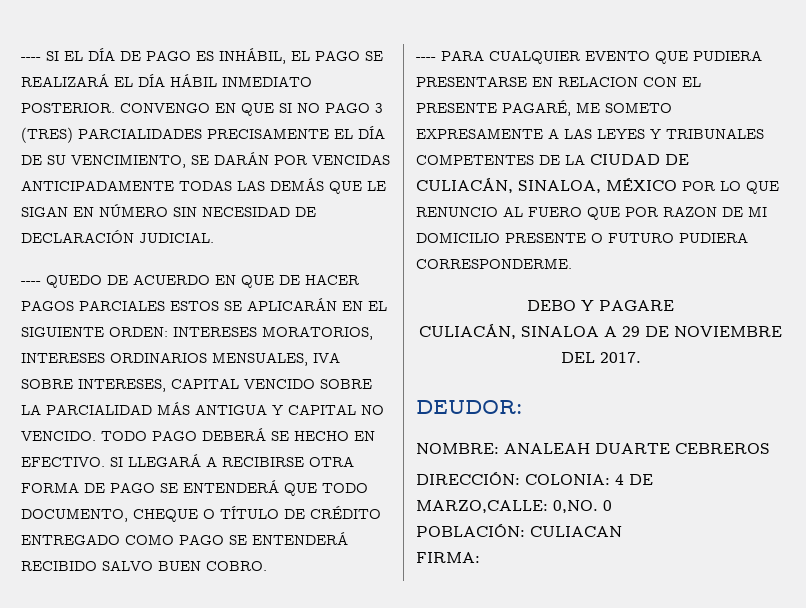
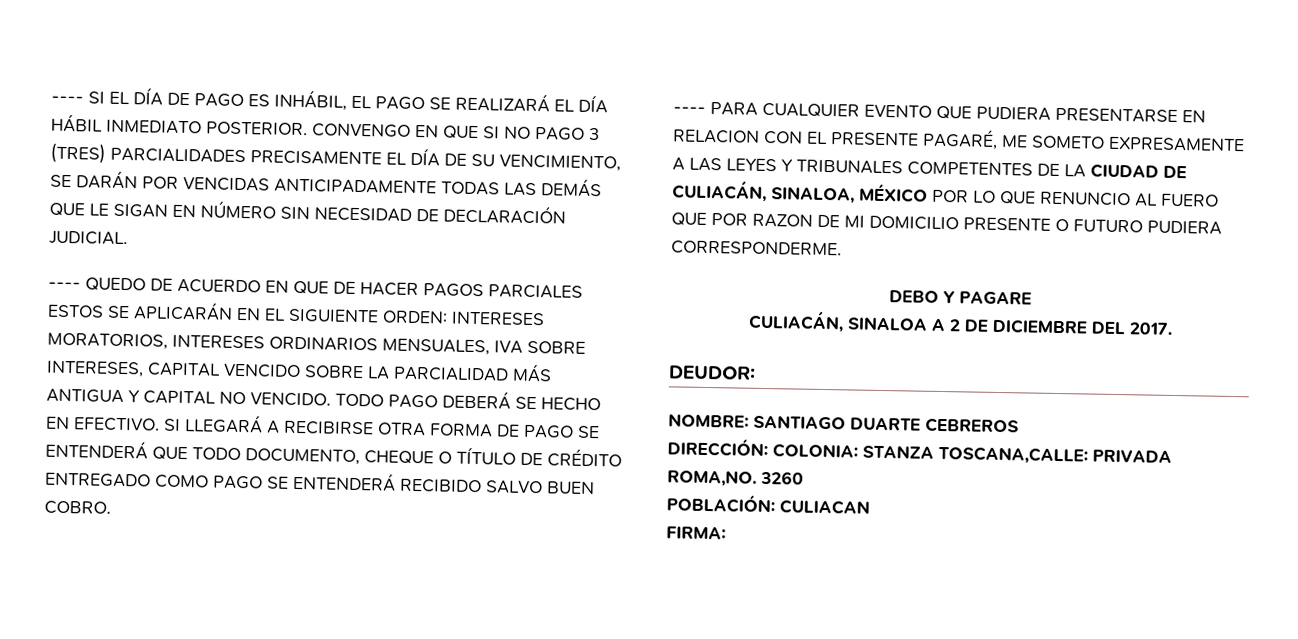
[622,326,782,337] 29 DE NOVIEMBRE -> [948,318,1088,335] 2 DE DICIEMBRE
[504,443,590,454] ANALEAH -> [753,414,846,430] SANTIAGO
[615,474,653,485] [416,500,612,513] 4 DE MARZO,CALLE: 0,NO. 0 -> [862,444,1172,465] [667,469,804,487] STANZA TOSCANA,CALLE: PRIVADA ROMA,NO. 3260

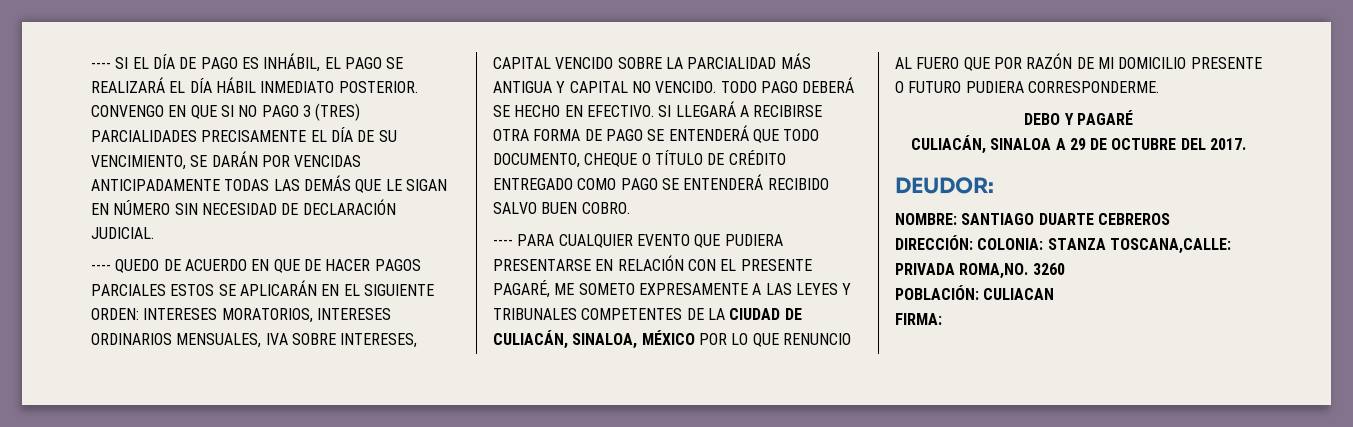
[673,129,760,144] RELACION -> [617,255,684,271] RELACIÓN
[752,213,813,228] RAZON -> [1026,53,1073,69] RAZÓN
[959,291,1032,305] PAGARE -> [1076,110,1133,125] PAGARÉ
[948,318,1088,335] 2 DE DICIEMBRE -> [1069,138,1177,150] 29 DE OCTUBRE

